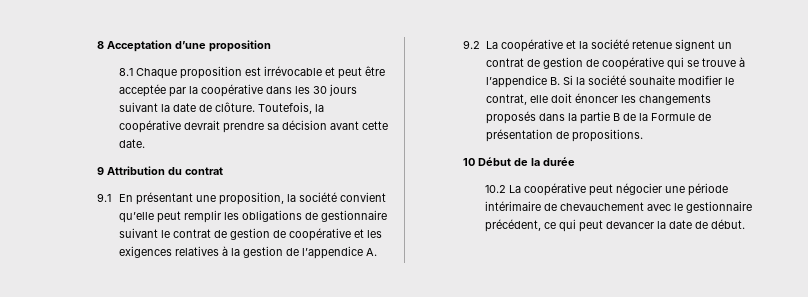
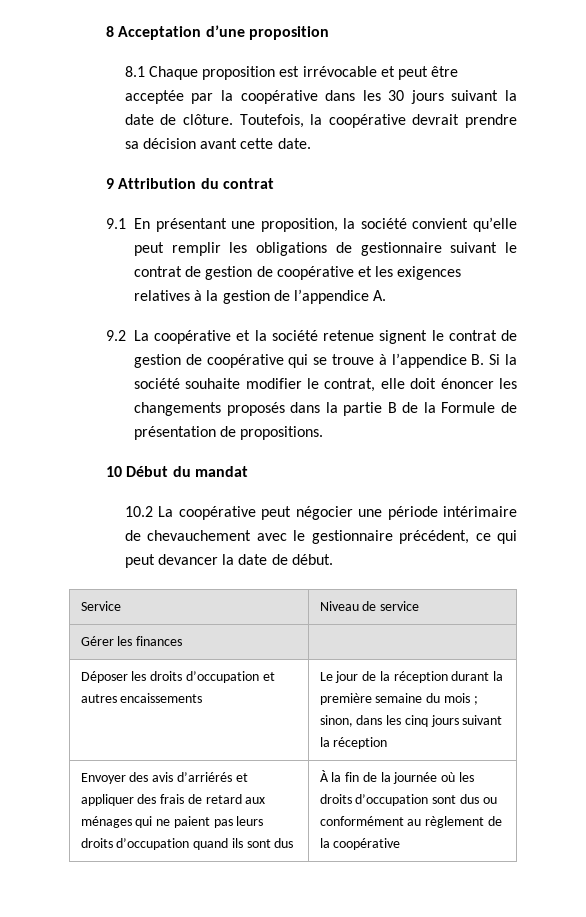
[717,42,732,49] un -> [431,330,444,341] le
[514,157,576,166] de la durée -> [172,466,248,477] du mandat
(745, 224) none -> [80,601,121,611] [319,601,420,611] [80,636,183,646] [80,671,275,683] [80,693,203,703] [319,671,504,683] [319,693,478,705] [319,715,503,727] [319,737,388,749] [80,772,248,784] [80,794,266,806] [80,816,264,828] [80,838,294,850] [319,770,475,784] [319,794,497,806] [319,816,502,828] [319,838,401,850] // Service | Niveau de service // Gérer les finances | // Déposer les droits d’occupation et autres encaissements | Le jour de la réception durant la première semaine du mois ; sinon, dans les cinq jours suivant la réception // Envoyer des avis d’arriérés et appliquer des frais de retard aux ménages qui ne paient pas leurs droits d’occupation quand ils sont dus | À la fin de la journée où les droits d’occupation sont dus ou conformément au règlement de la coopérative

